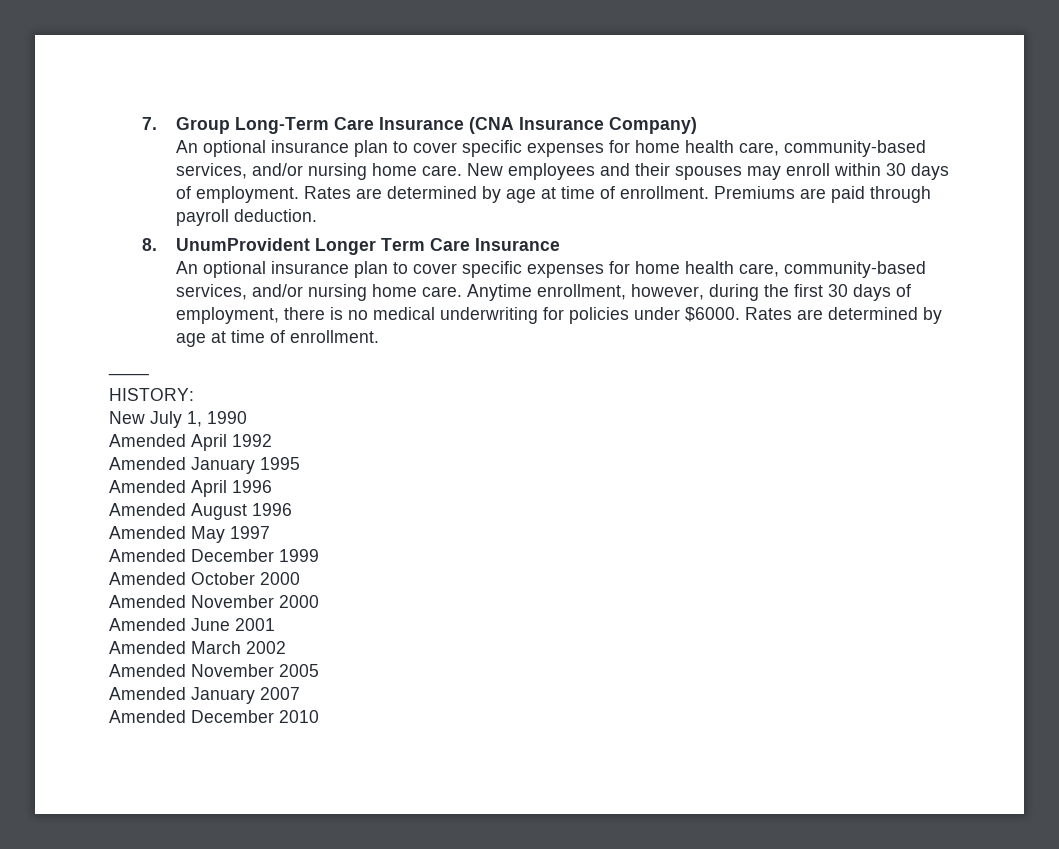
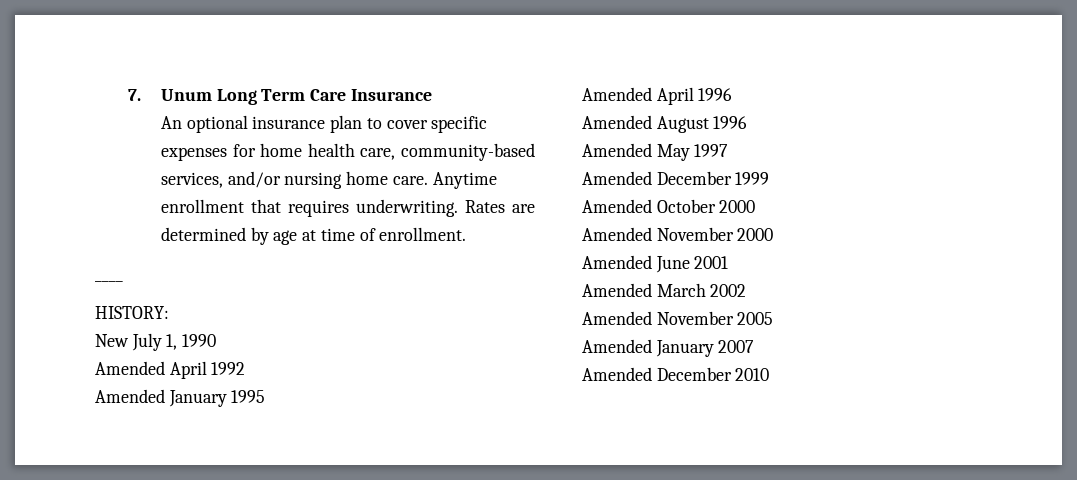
[175,117,697,134] [175,140,926,157] [175,163,949,180] [175,186,931,203] [175,209,317,226] [142,238,376,255] Group Long-Term Care Insurance (CNA Insurance Company) // An optional insurance plan to cover specific expenses for home health care, community-based services, and/or nursing home care. New employees and their spouses may enroll within 30 days of employment. Rates are determined by age at time of enrollment. Premiums are paid through payroll deduction. // 8. UnumProvident Longer -> [160,89,257,105] Unum Long
[536,284,911,301] [175,307,740,324] enrollment, however, during the first 30 days of employment, there is no medical underwriting for policies under $6000. -> [160,199,458,217] enrollment that requires underwriting.

